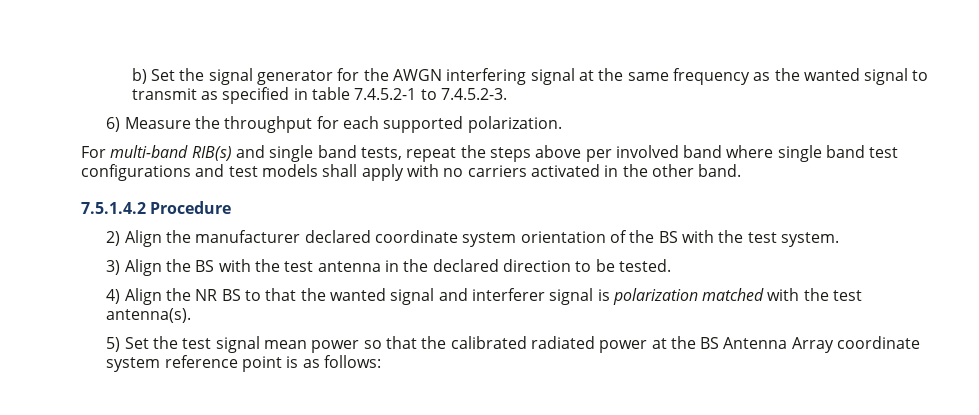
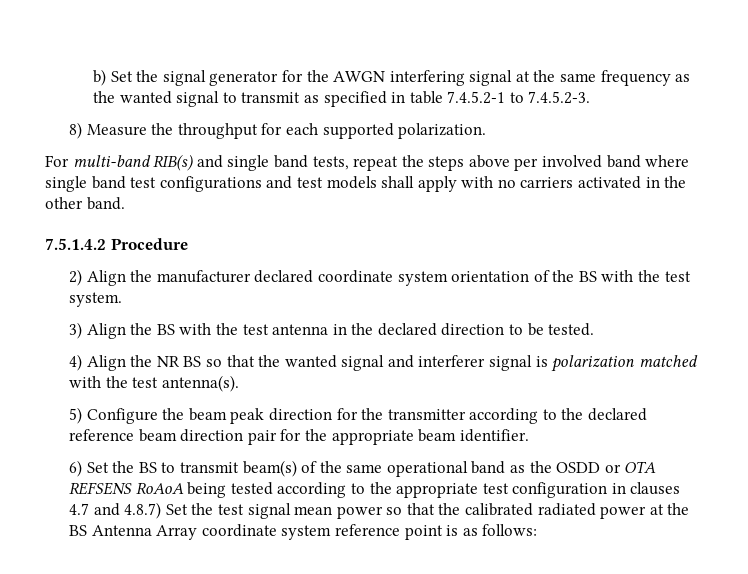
[106,117,121,132] 6) -> [68,122,82,139] 8)
[244,290,261,301] to -> [205,359,222,367] so
(121, 344) none -> [86,408,648,424] [68,429,529,445] [68,460,657,477] [68,482,681,498] [68,502,162,519] Configure the beam peak direction for the transmitter according to the declared reference beam direction pair for the appropriate beam identifier. // 6) Set the BS to transmit beam(s) of the same operational band as the OSDD or OTA REFSENS RoAoA being tested according to the appropriate test configuration in clauses 4.7 and 4.8.7)

